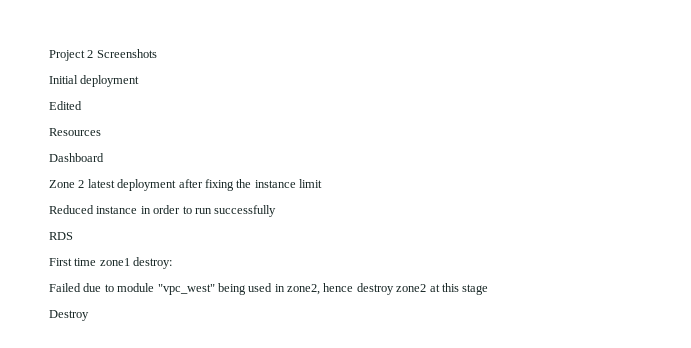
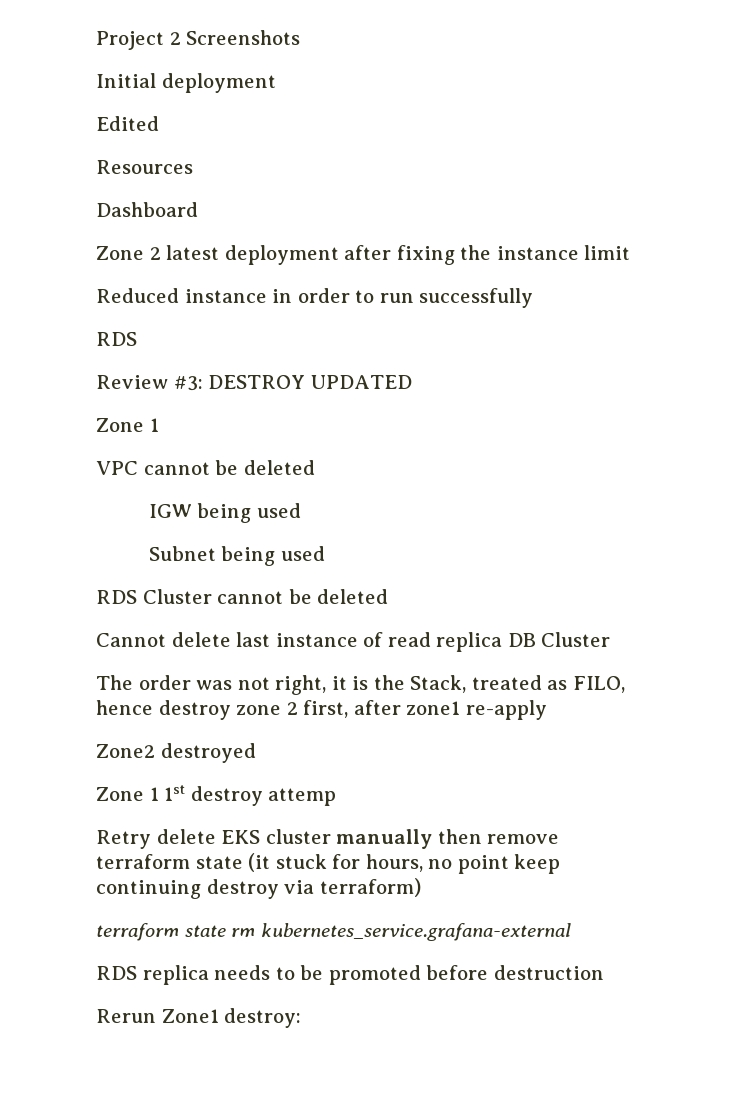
[49,257,173,269] [49,283,489,295] [49,310,89,321] First time zone1 destroy: // Failed due to module "vpc_west" being used in zone2, hence destroy zone2 at this stage // Destroy -> [96,375,412,391] [96,418,159,432] [96,460,315,475] [148,503,301,523] [148,546,325,566] [96,589,389,604] [96,632,611,652] [96,675,625,695] [96,700,547,720] [96,743,256,763] [96,785,337,806] [96,829,560,849] [96,853,561,874] [96,878,421,899] [96,923,571,941] [96,965,604,985] [96,1008,302,1028] Review #3: DESTROY UPDATED // Zone 1 // VPC cannot be deleted // IGW being used // Subnet being used // RDS Cluster cannot be deleted // Cannot delete last instance of read replica DB Cluster // The order was not right, it is the Stack, treated as FILO, hence destroy zone 2 first, after zone1 re-apply // Zone2 destroyed // Zone 1 1st destroy attemp // Retry delete EKS cluster manually then remove terraform state (it stuck for hours, no point keep continuing destroy via terraform) // terraform state rm kubernetes_service.grafana-external // RDS replica needs to be promoted before destruction // Rerun Zone1 destroy:

